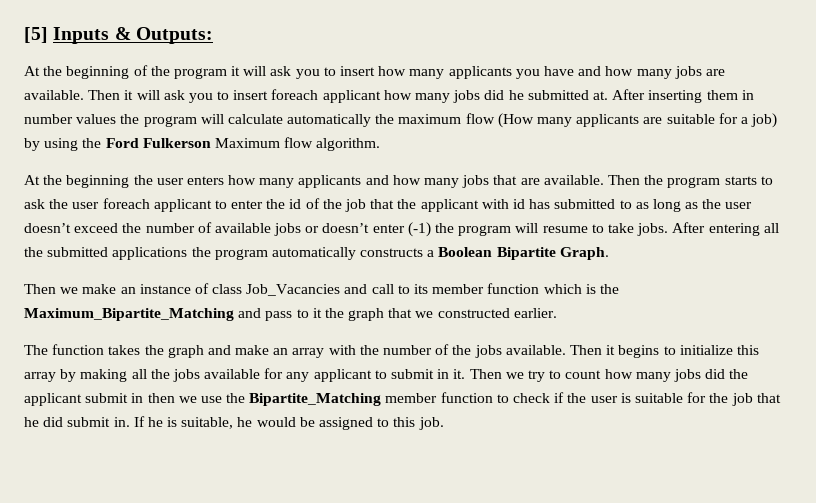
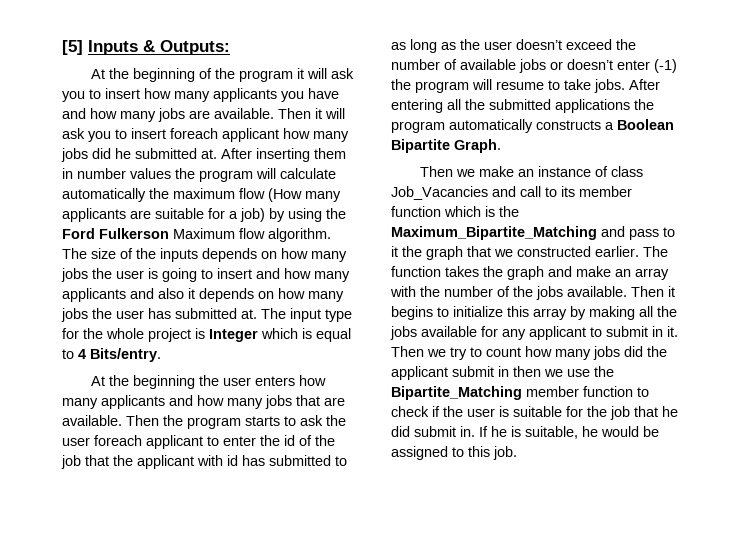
(381, 144) none -> [62,248,347,262] [61,268,350,282] [62,288,344,302] [61,308,352,322] [62,328,351,342] [62,348,161,362] The size of the inputs depends on how many jobs the user is going to insert and how many applicants and also it depends on how many jobs the user has submitted at. The input type for the whole project is Integer which is equal to 4 Bits/entry.
(557, 313) // -> (639, 251) none

